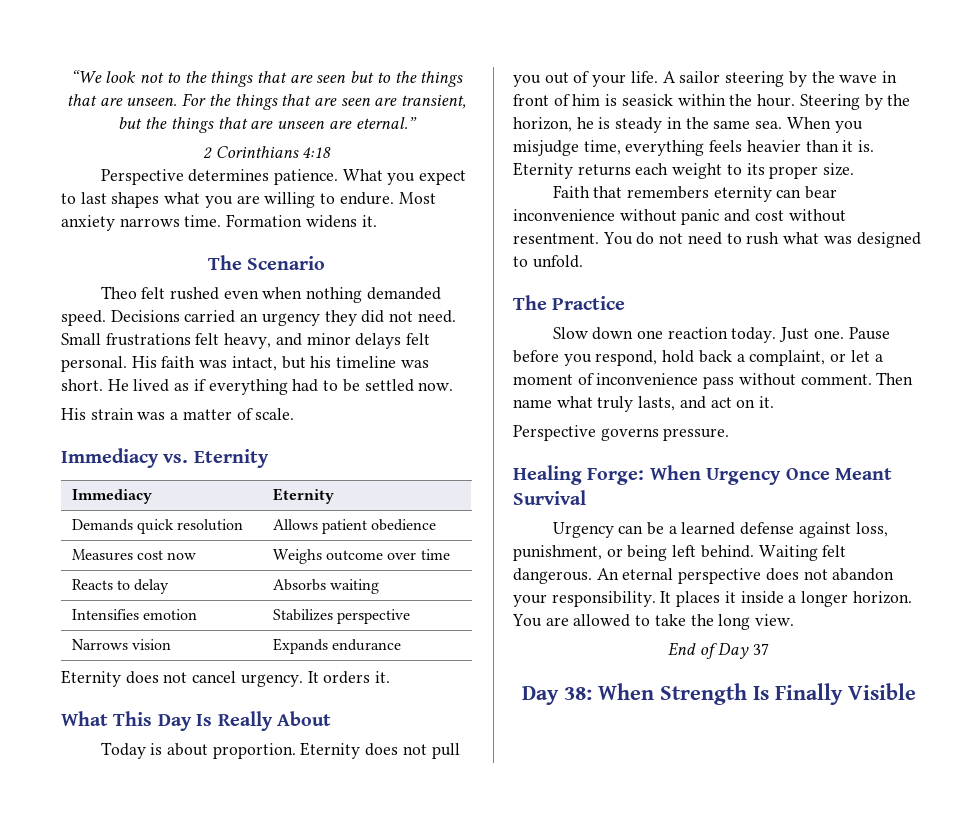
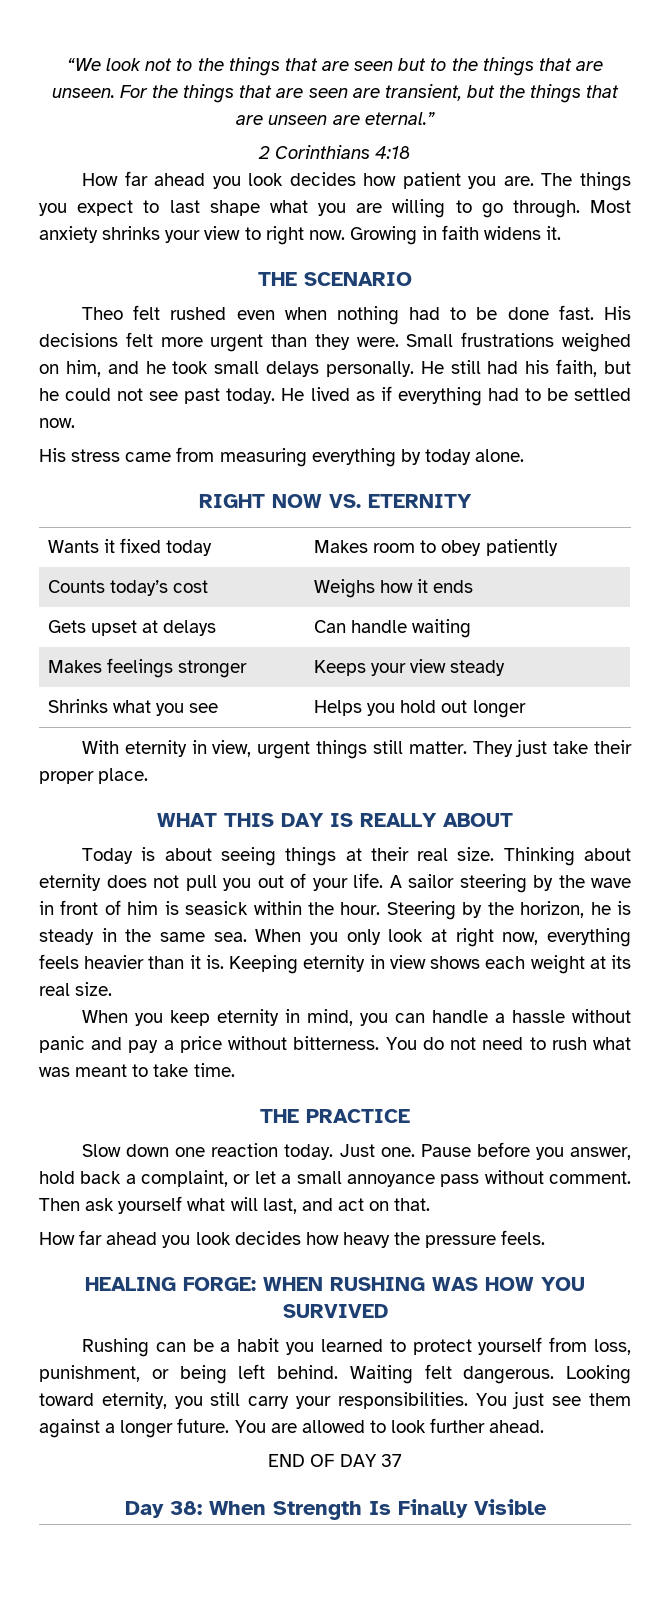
[100,169,383,185] Perspective determines patience. What -> [81,171,631,191] How far ahead you look decides how patient you are. The things
[111,192,160,208] shapes -> [209,200,260,216] shape
[339,192,436,205] [61,214,303,231] endure. Most anxiety narrows time. Formation -> [481,200,631,218] [39,225,480,245] go through. Most anxiety shrinks your view to right now. Growing in faith
[207,255,326,270] The Scenario -> [258,272,412,286] THE SCENARIO
[366,287,441,300] [61,310,456,326] [61,333,431,349] [61,356,429,372] [61,379,103,391] demanded speed. Decisions carried an urgency they did not need. Small frustrations felt heavy, and minor delays felt personal. His faith was intact, but his timeline was short. -> [409,305,632,320] [39,332,631,352] [39,359,631,377] [39,388,276,404] had to be done fast. His decisions felt more urgent than they were. Small frustrations weighed on him, and he took small delays personally. He still had his faith, but he could not see past today.
[90,408,295,420] [61,448,269,468] [71,489,152,504] [272,488,334,504] [71,519,244,534] [272,519,437,534] [71,549,197,561] strain was a matter of scale. // Immediacy vs. Eternity // Immediacy | Eternity // Demands quick resolution | Allows patient obedience // Measures cost now -> [71,447,525,467] [199,494,472,508] [48,538,213,556] [314,539,558,556] [48,580,209,596] stress came from measuring everything by today alone. // RIGHT NOW VS. ETERNITY // Wants it fixed today | Makes room to obey patiently // Counts today’s cost
[325,549,450,561] [71,579,170,594] [272,579,379,594] [71,609,197,620] [272,609,410,624] [71,639,171,650] [272,638,401,654] [61,670,391,687] [61,711,331,731] [100,742,361,759] outcome over time // Reacts to delay | Absorbs waiting // Intensifies emotion | Stabilizes perspective // Narrows vision | Expands endurance // Eternity does not cancel urgency. It orders it. // What This Day Is Really About // Today is about proportion. Eternity -> [380,579,474,593] [48,620,217,636] [314,619,472,638] [48,658,248,678] [314,659,506,676] [48,699,219,716] [314,700,526,718] [81,739,633,759] [39,768,149,784] [157,813,513,827] [81,847,632,866] [39,874,101,891] how it ends // Gets upset at delays | Can handle waiting // Makes feelings stronger | Keeps your view steady // Shrinks what you see | Helps you hold out longer // With eternity in view, urgent things still matter. They just take their proper place. // WHAT THIS DAY IS REALLY ABOUT // Today is about seeing things at their real size. Thinking about eternity
[513,140,621,156] misjudge time, -> [346,928,539,947] only look at right now,
[513,162,855,179] [552,185,838,202] [513,209,846,225] [513,233,599,244] Eternity returns each weight to its proper size. // Faith that remembers eternity can bear inconvenience without panic and cost without resentment. -> [229,955,631,974] [39,982,113,996] [81,1009,631,1026] [39,1036,380,1053] Keeping eternity in view shows each weight at its real size. // When you keep eternity in mind, you can handle a hassle without panic and pay a price without bitterness.
[856,232,921,248] [513,255,583,268] [513,295,626,310] designed to unfold. // The Practice -> [75,1063,235,1077] [260,1109,410,1123] meant to take time. // THE PRACTICE
[595,350,658,366] respond, -> [570,1147,632,1160] answer,
[513,373,699,385] moment of inconvenience -> [296,1171,435,1187] small annoyance
[513,396,775,412] [513,425,730,441] [513,465,892,485] [513,490,586,505] [552,522,851,538] name what truly lasts, and act on it. // Perspective governs pressure. // Healing Forge: When Urgency Once Meant Survival // Urgency can be a learned defense against -> [85,1196,431,1214] [39,1230,546,1248] [85,1277,585,1291] [282,1304,388,1318] [81,1337,588,1357] ask yourself what will last, and act on that. // How far ahead you look decides how heavy the pressure feels. // HEALING FORGE: WHEN RUSHING WAS HOW YOU SURVIVED // Rushing can be a habit you learned to protect yourself from
[596,568,895,584] [513,591,784,607] An eternal perspective does not abandon your responsibility. It places it inside -> [566,1365,631,1384] [39,1391,631,1409] [39,1419,100,1438] Looking toward eternity, you still carry your responsibilities. You just see them against
[852,591,912,604] horizon. -> [177,1418,230,1433] future.
[654,614,795,630] [667,642,750,659] take the long view. // End of Day -> [391,1418,545,1433] [268,1454,377,1467] look further ahead. // END OF DAY

